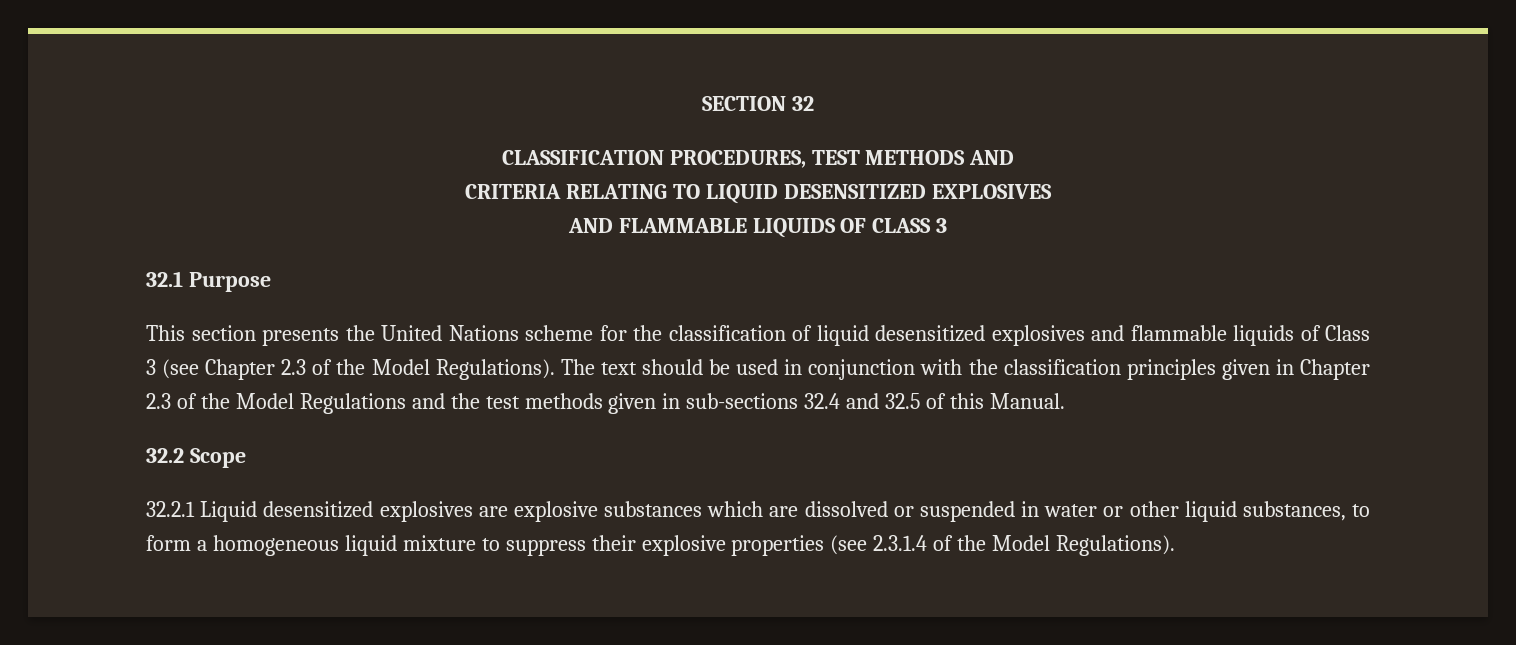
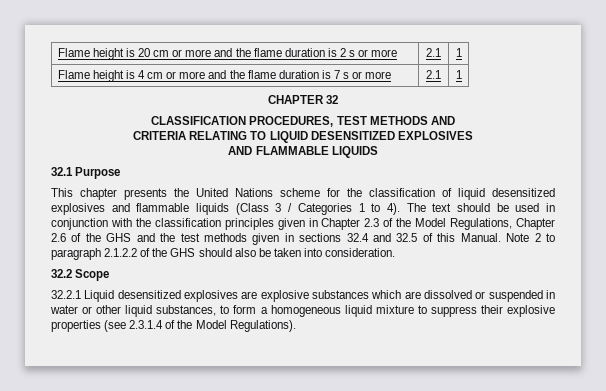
[702,96,787,111] SECTION -> [57,48,398,60] [426,48,441,57] [455,48,462,57] [57,70,392,82] [426,70,441,79] [455,70,462,79] [267,95,324,104] Flame height is 20 cm or more and the flame duration is 2 s or more | 2.1 | 1 // Flame height is 4 cm or more and the flame duration is 7 s or more | 2.1 | 1 // CHAPTER
[840,218,948,233] OF CLASS 3 -> (378, 152) none
[191,325,256,341] section -> [80,188,117,200] chapter
[1300,325,1370,341] [146,359,555,380] of Class 3 (see Chapter 2.3 of the Model Regulations). -> [235,203,400,215] (Class 3 / Categories 1 to 4).
[299,393,406,414] Regulations -> [450,218,555,230] [51,233,132,242] Regulations, Chapter 2.6 of the GHS
[686,393,799,409] sub-sections -> [299,233,342,242] sections
(1065, 401) none -> [506,233,556,242] [51,248,396,260] Note 2 to paragraph 2.1.2.2 of the GHS should also be taken into consideration.

